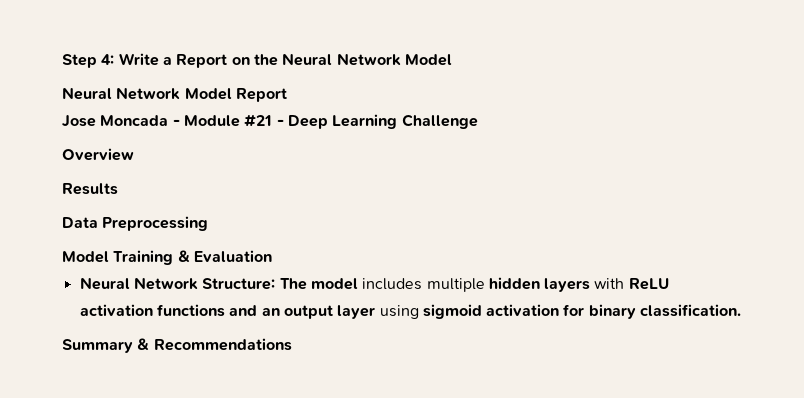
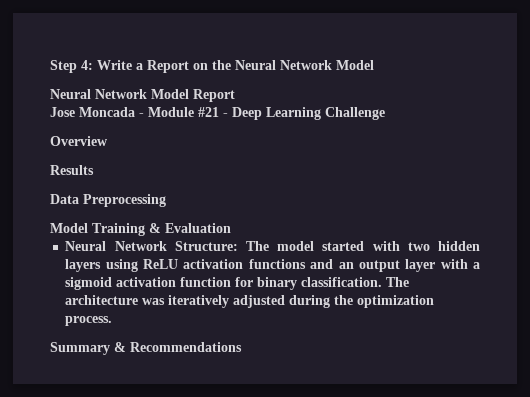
[362,278,485,292] includes multiple -> [322,241,430,251] started with two
[594,278,625,289] with -> [105,259,138,272] using
[379,305,419,319] using -> [440,259,481,269] with a
(560, 310) none -> [180,277,232,287] function
(742, 310) none -> [386,277,410,287] [65,295,435,308] [65,316,113,326] The architecture was iteratively adjusted during the optimization process.

